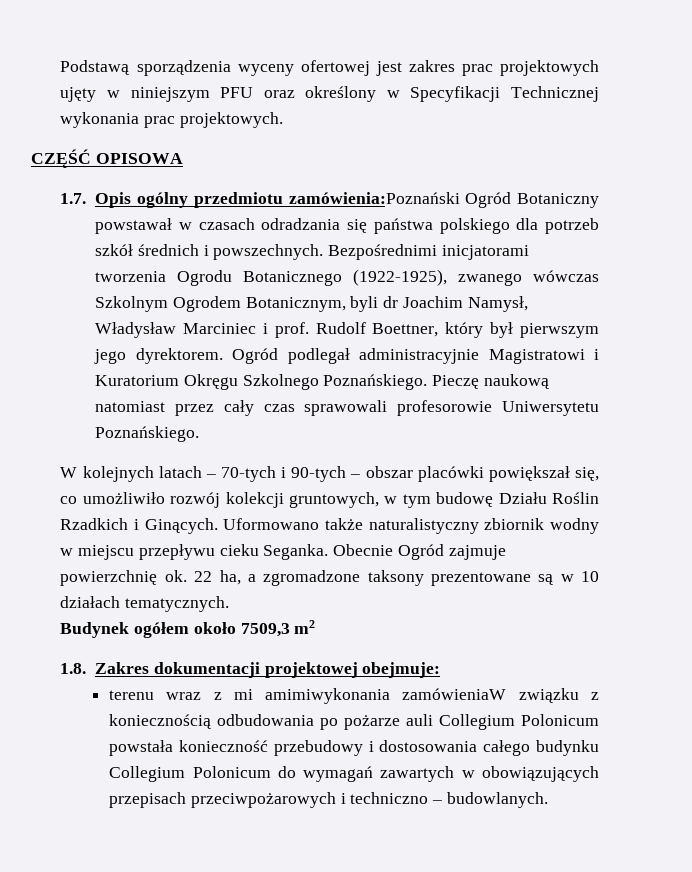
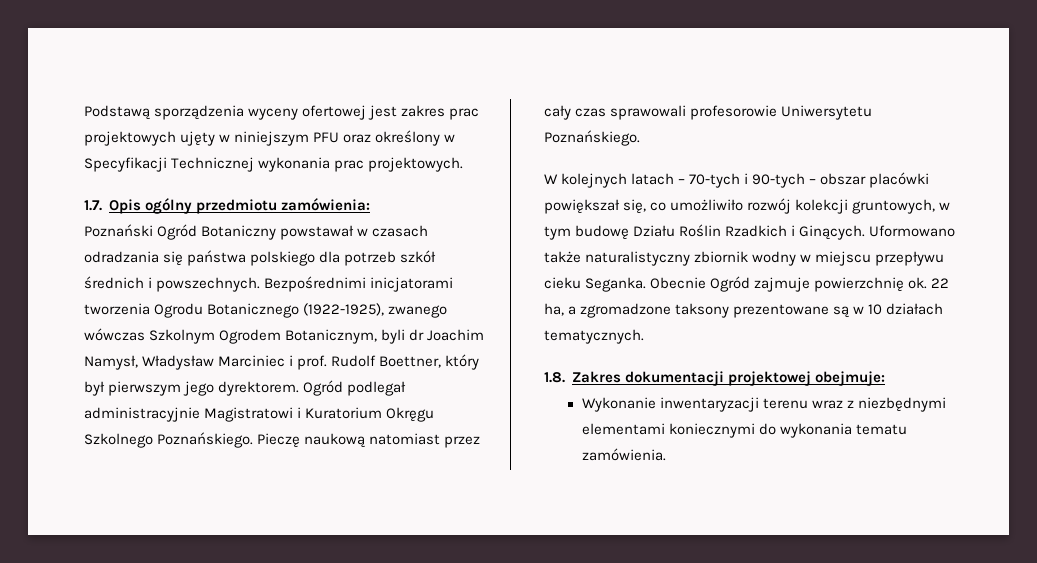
[31,149,183,168] // CZĘŚĆ OPISOWA -> (463, 164) none
[288,192,460,204] zamówienia:Poznański -> [281,198,371,211] [83,224,153,237] zamówienia: // Poznański
[60,620,316,638] // Budynek ogółem około 7509,3 m2 -> (644, 336) none
(441, 670) none -> [581,397,759,412] Wykonanie inwentaryzacji
[233,688,600,704] [109,714,599,730] [109,740,600,756] [109,766,600,782] [109,792,548,808] mi amimiwykonania zamówieniaW związku z koniecznością odbudowania po pożarze auli Collegium Polonicum powstała konieczność przebudowy i dostosowania całego budynku Collegium Polonicum do wymagań zawartych w obowiązujących przepisach przeciwpożarowych i techniczno – budowlanych. -> [857,397,946,412] [581,423,907,438] [581,448,666,461] niezbędnymi elementami koniecznymi do wykonania tematu zamówienia.

